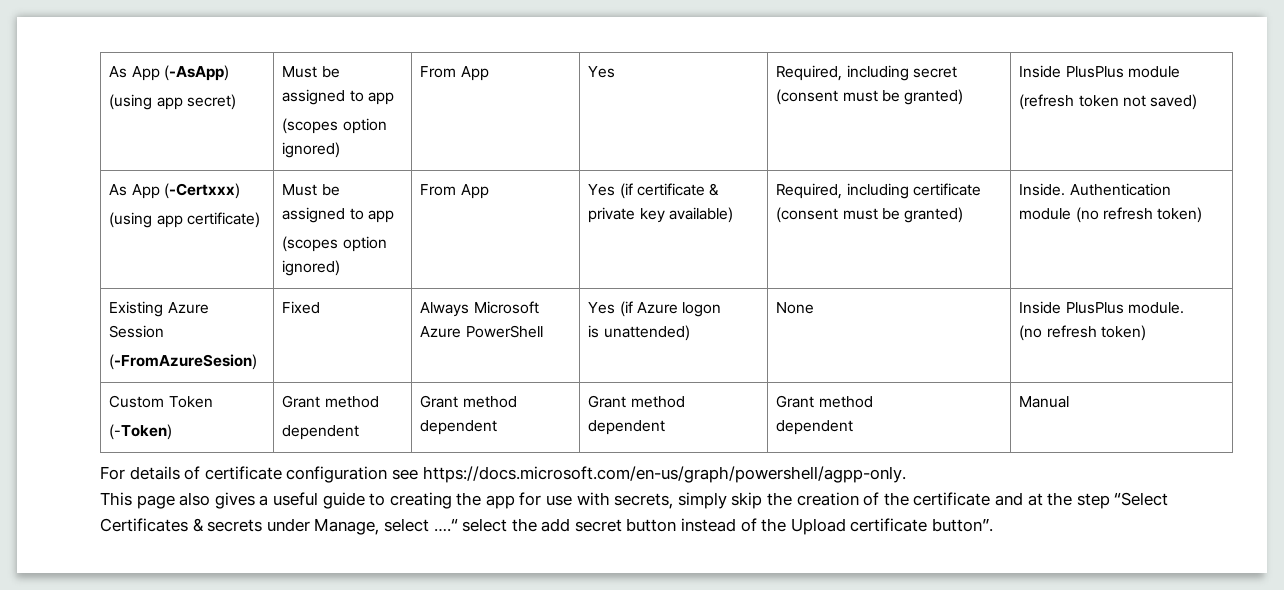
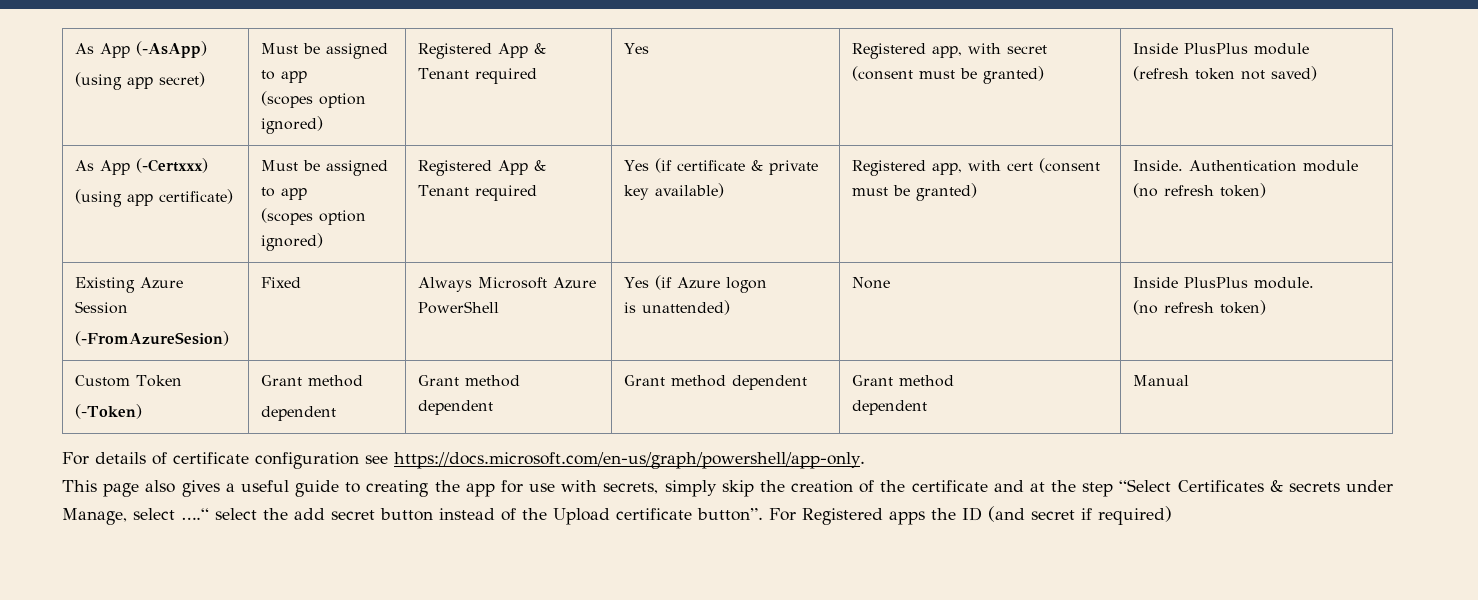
[420,66,489,81] [588,66,616,78] [776,65,909,81] From App | Yes | Required, including -> [417,43,546,59] [417,68,537,84] [623,43,649,54] [851,43,1001,59] Registered App & Tenant required | Yes | Registered app, with
[420,184,489,199] From App -> [417,160,546,176] [417,185,537,201] Registered App & Tenant required
[776,183,981,199] Required, including certificate -> [851,160,1033,176] Registered app, with cert
[422,466,906,483] https://docs.microsoft.com/en-us/graph/powershell/agpp-only. -> [394,452,865,469] https://docs.microsoft.com/en-us/graph/powershell/app-only.
(994, 525) none -> [769,506,1172,525] For Registered apps the ID (and secret if required)

